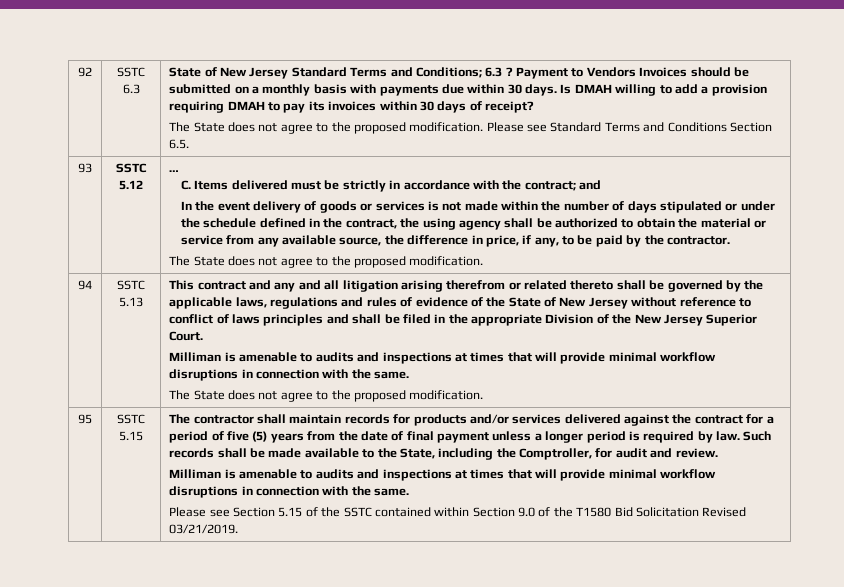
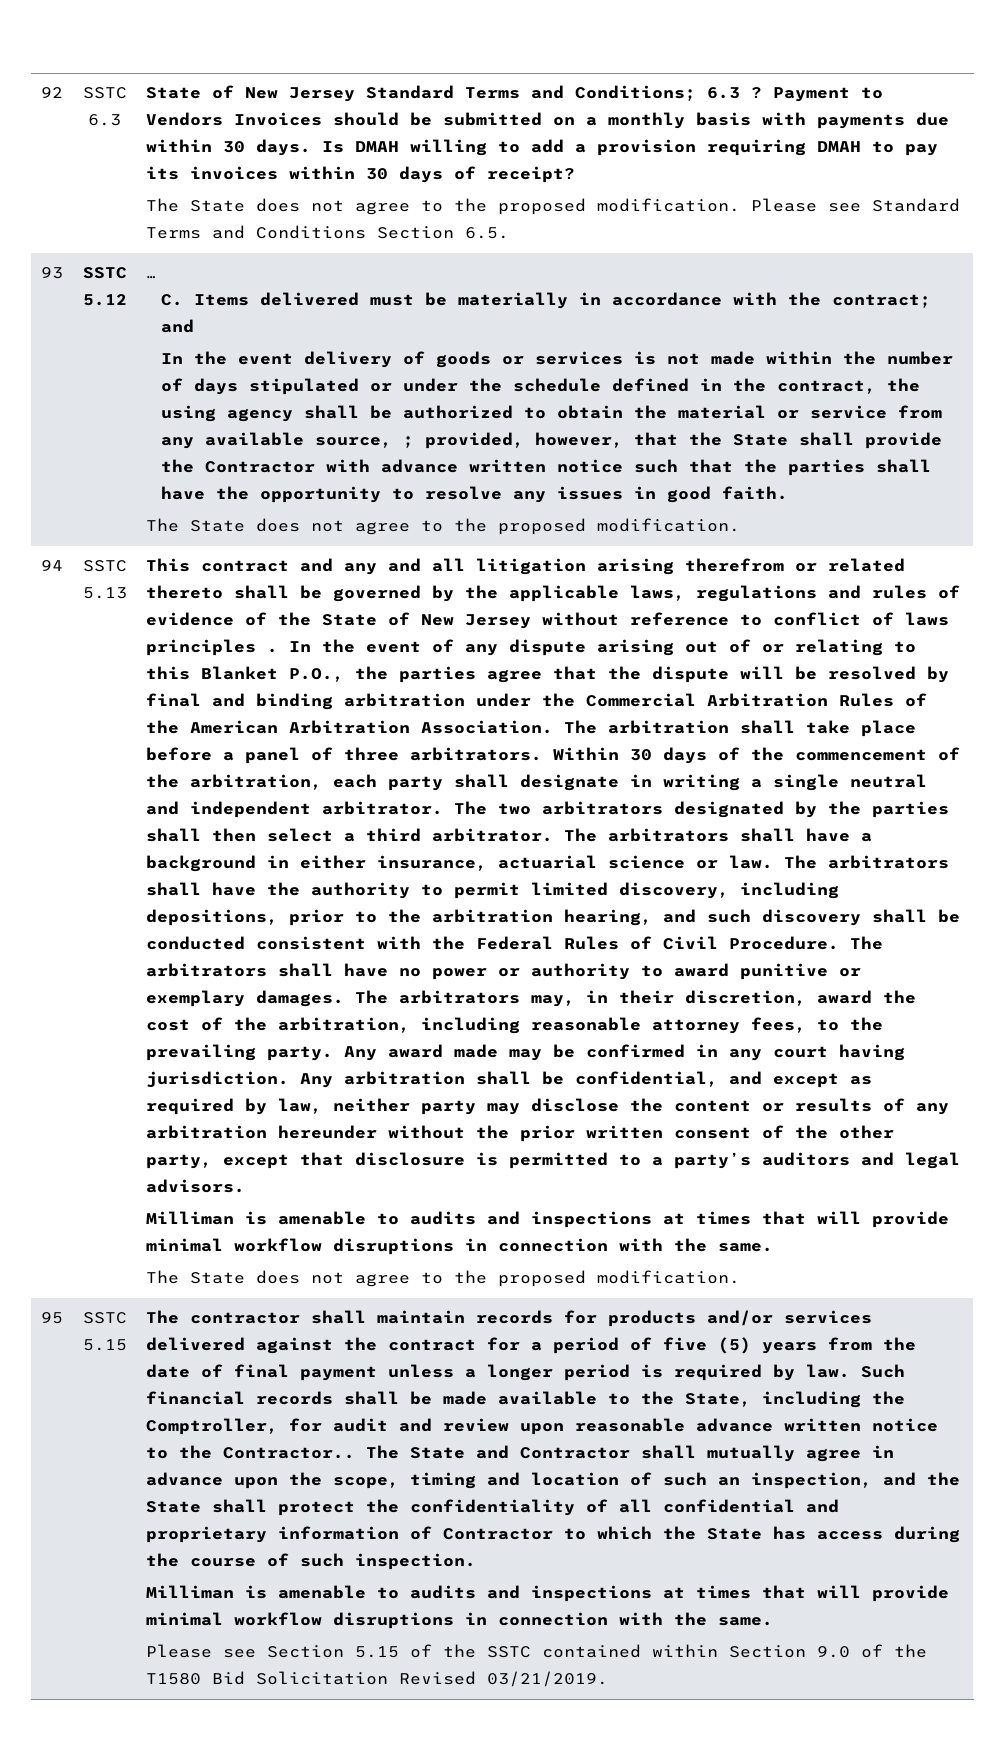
[342,180,386,192] strictly -> [458,292,569,309] materially
[384,235,730,247] the difference in price, if any, to be paid by the contractor. -> [403,432,943,449] [161,459,932,476] [161,486,789,503] ; provided, however, that the State shall provide the Contractor with advance written notice such that the parties shall have the opportunity to resolve any issues in good faith.
[326,314,758,326] [169,331,204,341] and shall be filed in the appropriate Division of the New Jersey Superior Court. -> [266,639,916,656] [145,666,949,683] [145,693,927,710] [145,720,916,737] [145,747,960,764] [145,774,927,791] [145,801,949,818] [145,828,872,842] [145,855,949,872] [145,882,839,899] [145,909,960,926] [145,936,883,950] [145,963,861,980] [145,990,916,1007] [145,1017,883,1034] [145,1044,905,1061] [145,1071,872,1088] [145,1098,949,1115] [145,1125,894,1142] [145,1152,960,1169] [145,1179,245,1193] . In the event of any dispute arising out of or relating to this Blanket P.O., the parties agree that the dispute will be resolved by final and binding arbitration under the Commercial Arbitration Rules of the American Arbitration Association. The arbitration shall take place before a panel of three arbitrators. Within 30 days of the commencement of the arbitration, each party shall designate in writing a single neutral and independent arbitrator. The two arbitrators designated by the parties shall then select a third arbitrator. The arbitrators shall have a background in either insurance, actuarial science or law. The arbitrators shall have the authority to permit limited discovery, including depositions, prior to the arbitration hearing, and such discovery shall be conducted consistent with the Federal Rules of Civil Procedure. The arbitrators shall have no power or authority to award punitive or exemplary damages. The arbitrators may, in their discretion, award the cost of the arbitration, including reasonable attorney fees, to the prevailing party. Any award made may be confirmed in any court having jurisdiction. Any arbitration shall be confidential, and except as required by law, neither party may disclose the content or results of any arbitration hereunder without the prior written consent of the other party, except that disclosure is permitted to a party’s auditors and legal advisors.
(772, 436) none -> [145,1391,245,1405] financial
[675,448,718,458] review. -> [442,1418,938,1435] [145,1445,894,1462] [145,1472,960,1489] [145,1499,839,1516] [145,1526,960,1543] [145,1553,476,1570] review upon reasonable advance written notice to the Contractor.. The State and Contractor shall mutually agree in advance upon the scope, timing and location of such an inspection, and the State shall protect the confidentiality of all confidential and proprietary information of Contractor to which the State has access during the course of such inspection.

